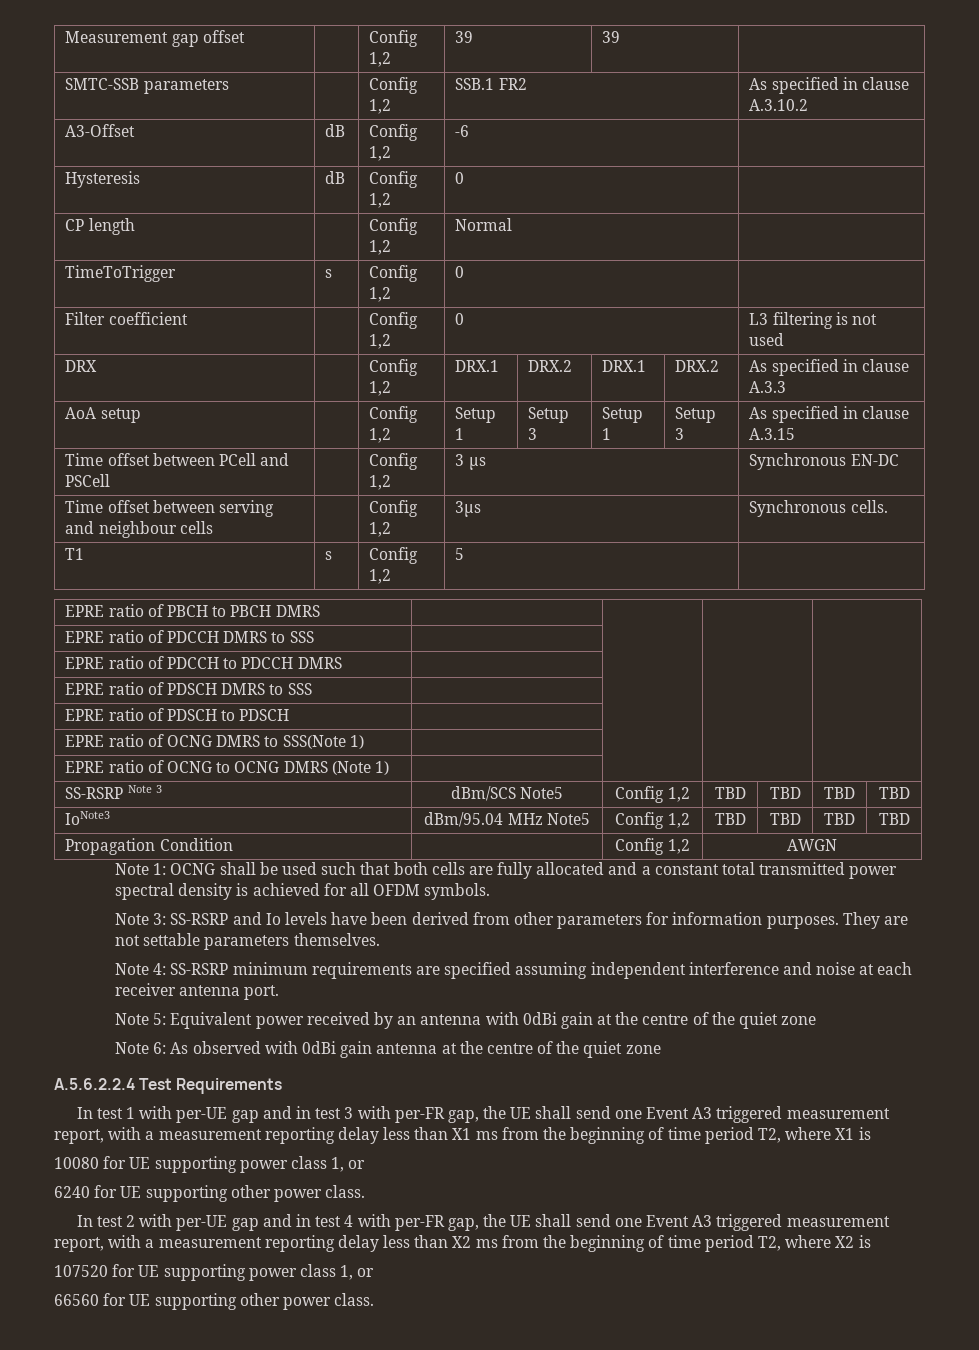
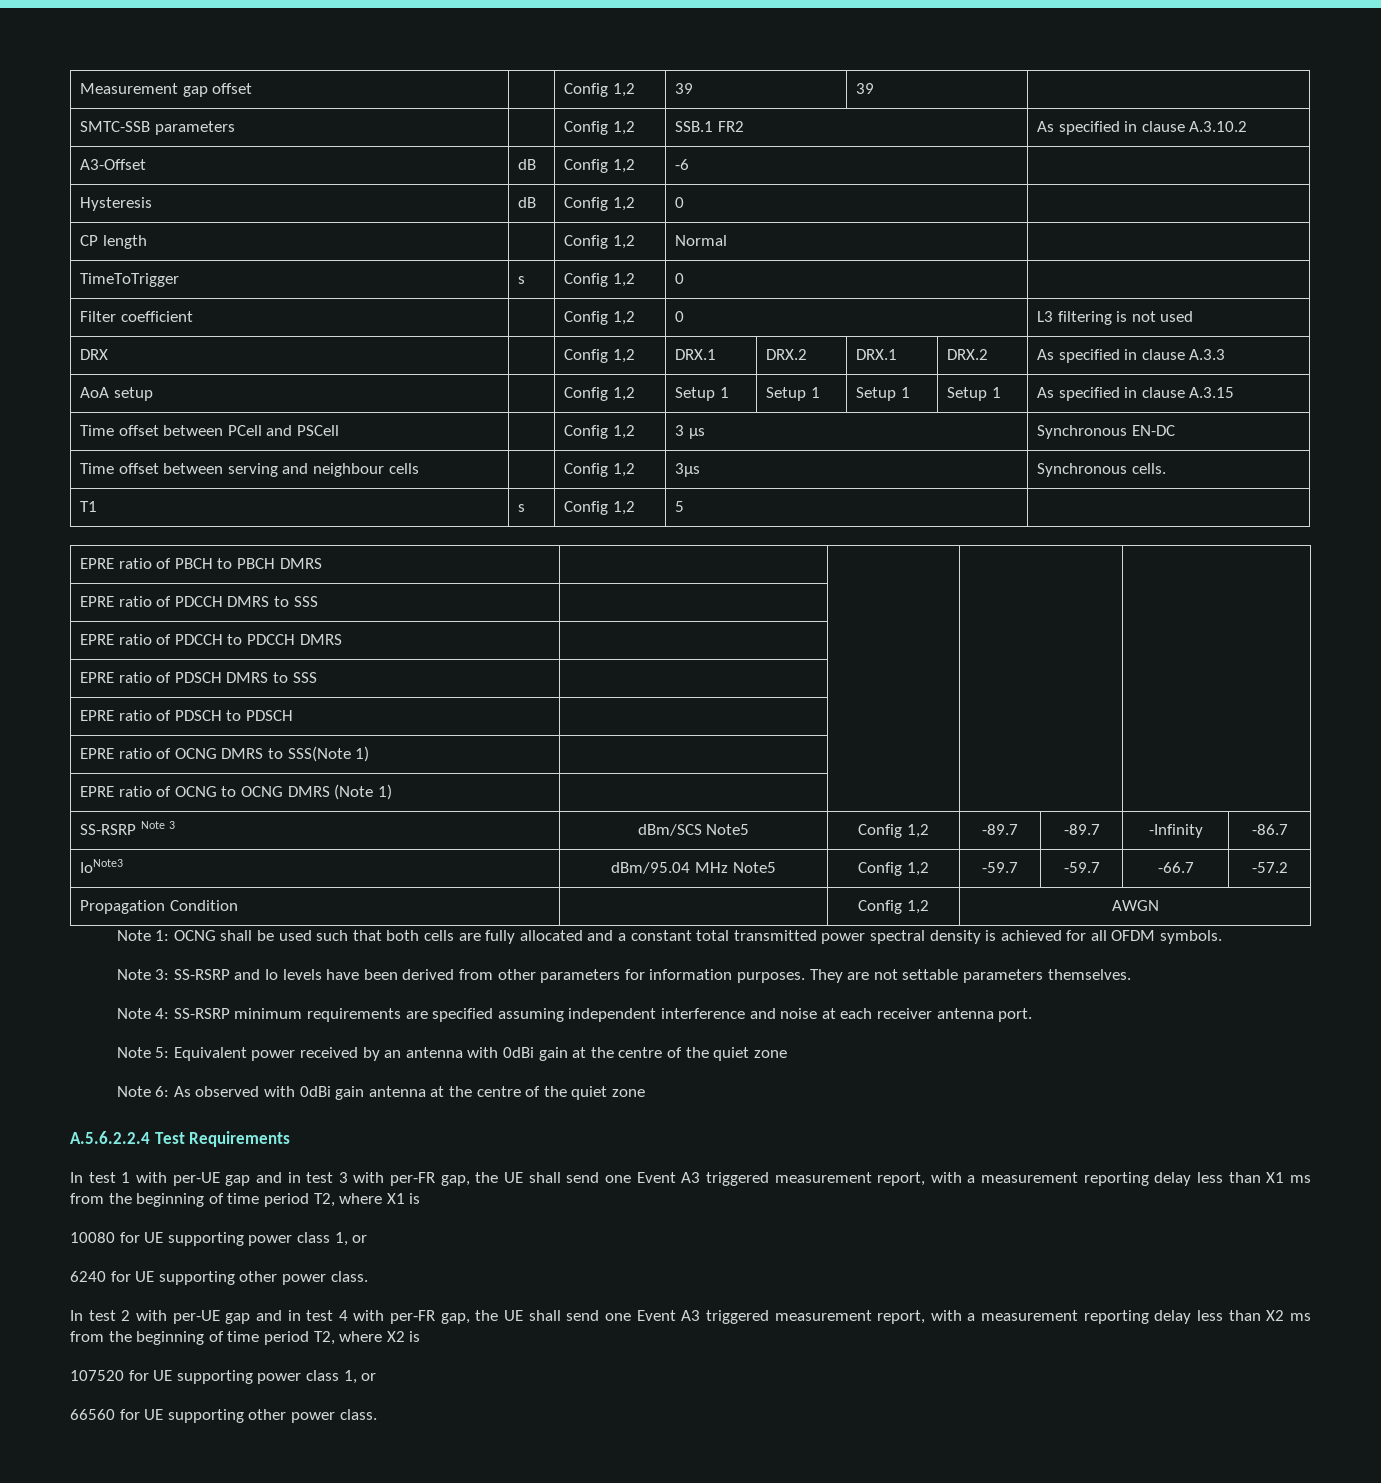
[528,428,538,440] [602,407,644,423] [602,428,612,440] [675,407,717,423] [675,428,685,440] 3 | Setup 1 | Setup 3 -> [810,387,820,398] [855,387,910,401] [946,387,1001,401] 1 | Setup 1 | Setup 1
[714,787,746,799] [769,787,801,799] [824,787,855,799] [878,787,910,799] TBD | TBD | TBD | TBD -> [982,824,1018,835] [1063,824,1100,835] [1148,824,1203,838] [1251,824,1288,835] -89.7 | -89.7 | -Infinity | -86.7
[714,813,746,825] [769,813,801,825] [824,813,855,825] [878,813,910,825] TBD | TBD | TBD | TBD -> [982,862,1018,873] [1063,862,1100,873] [1157,862,1194,873] [1251,862,1288,873] -59.7 | -59.7 | -66.7 | -57.2

